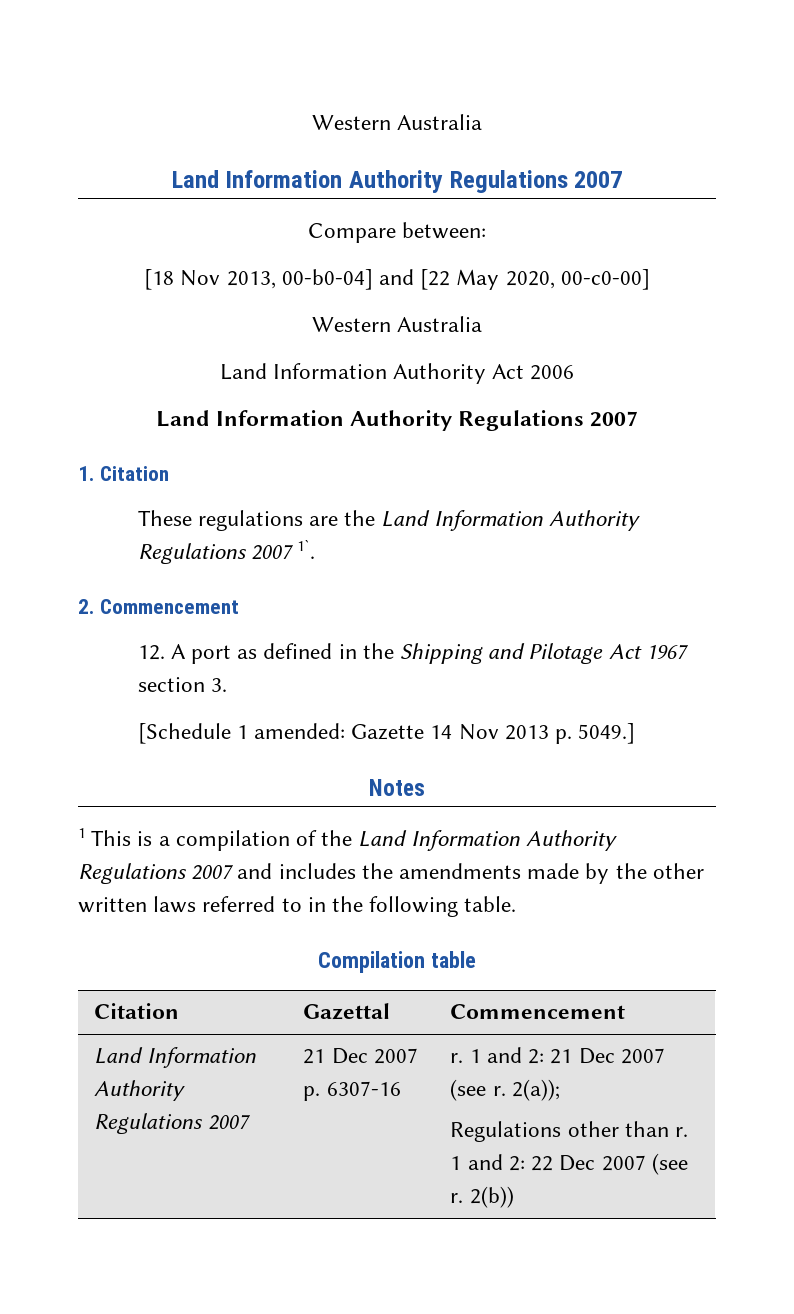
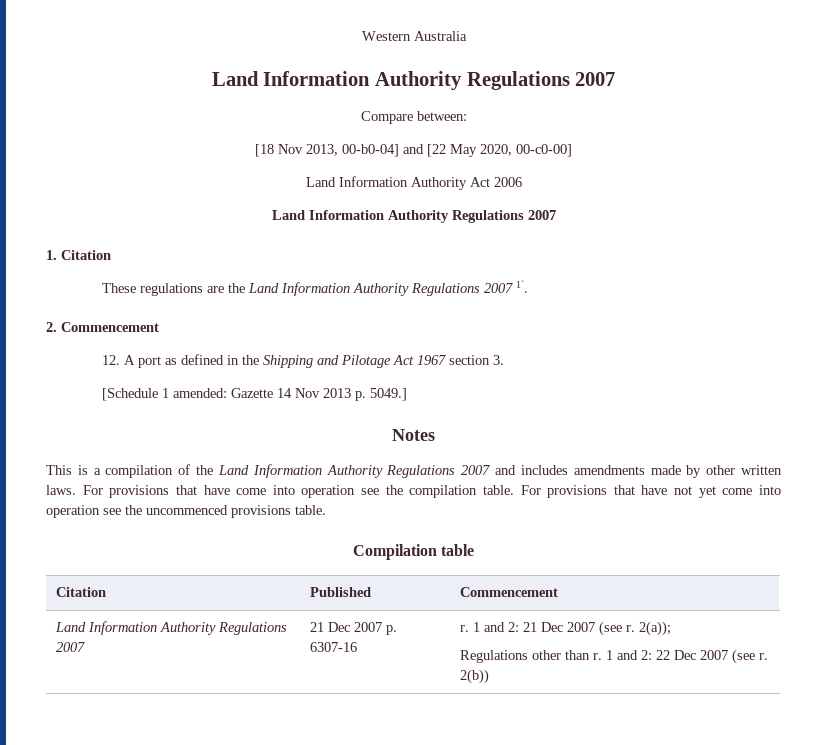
[311,316,483,332] // Western Australia -> (572, 150) none
[78,828,85,838] 1 -> (435, 435) none
[361,863,393,879] the -> (568, 470) none
[615,863,647,879] the -> (702, 471) none
[153,896,459,917] laws referred to in the following -> [46,485,782,498] [46,505,291,518] laws. For provisions that have come into operation see the compilation table. For provisions that have not yet come into operation see the uncommenced provisions
[303,1003,391,1020] Gazettal -> [310,587,372,597] Published

